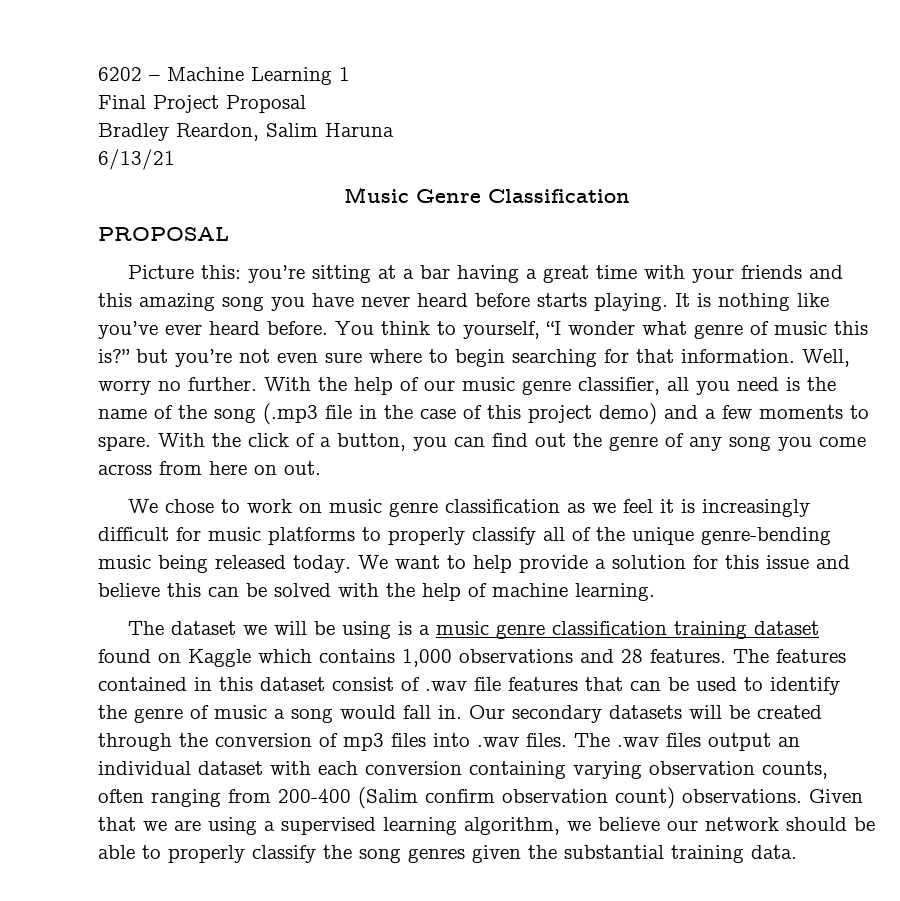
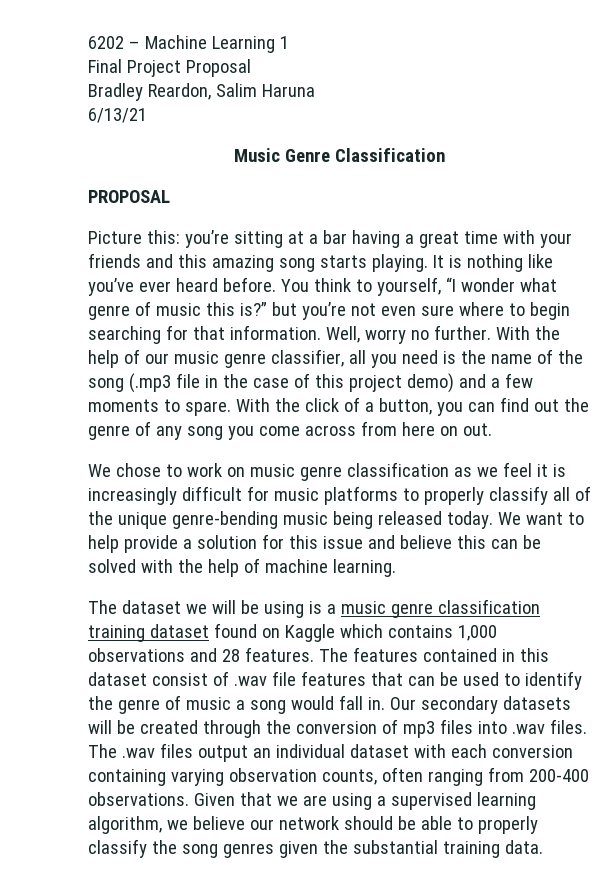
[271,293,530,311] you have never heard before -> (315, 265) none
[358,787,675,809] (Salim confirm observation count) -> (589, 775) none

